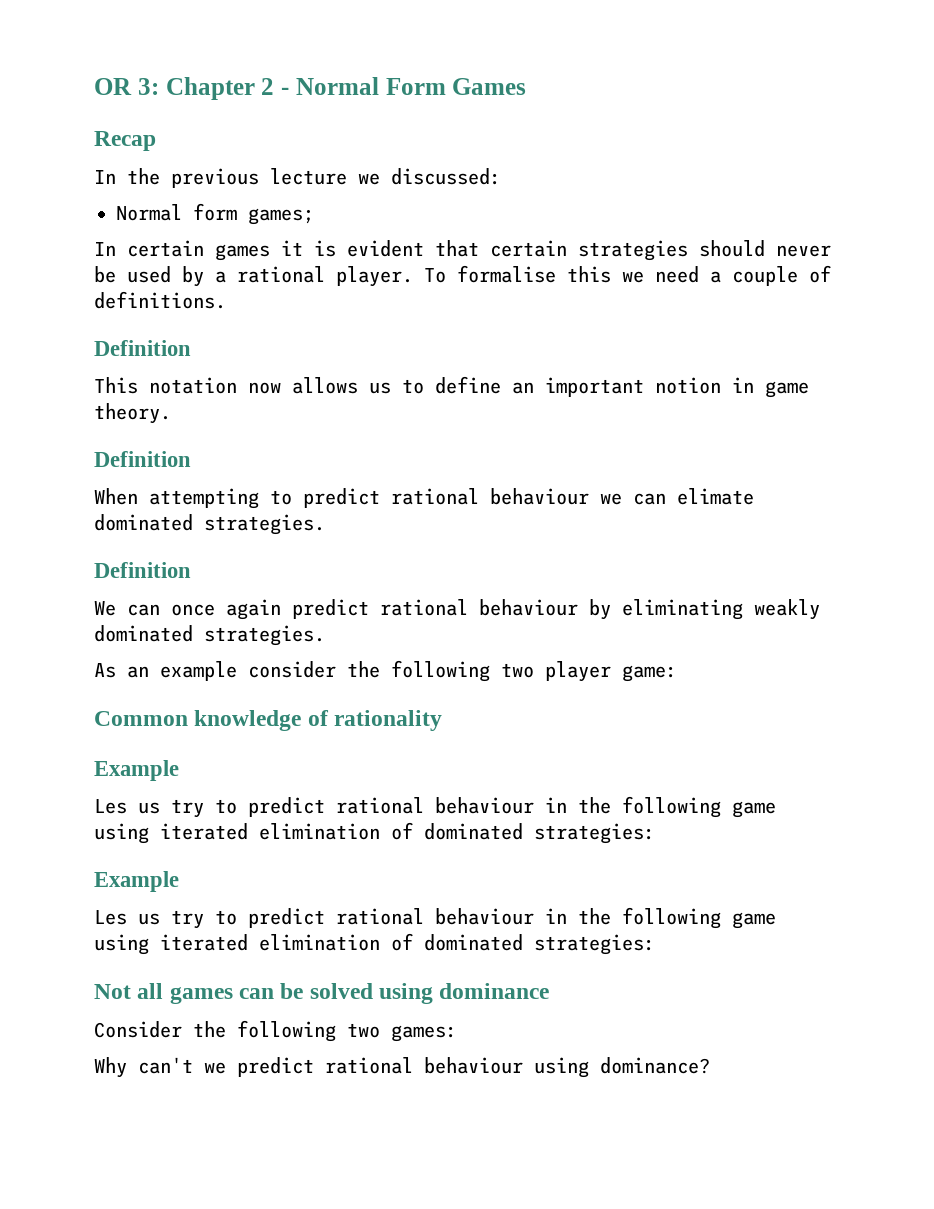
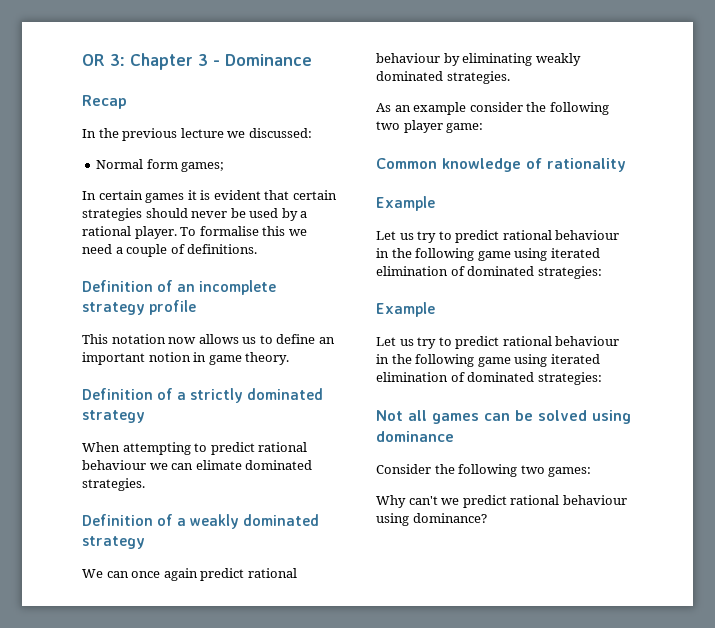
[261,77,527,95] 2 - Normal Form Games -> [198,54,312,66] 3 - Dominance
(191, 348) none -> [157,280,277,295] [82,300,197,315] of an incomplete strategy profile
(191, 459) none -> [157,388,324,403] [82,410,145,423] of a strictly dominated strategy
(191, 570) none -> [157,514,320,529] [82,536,145,549] of a weakly dominated strategy
[94,799,127,814] Les -> [376,231,396,240] Let
[94,910,127,925] Les -> [376,337,396,346] Let

